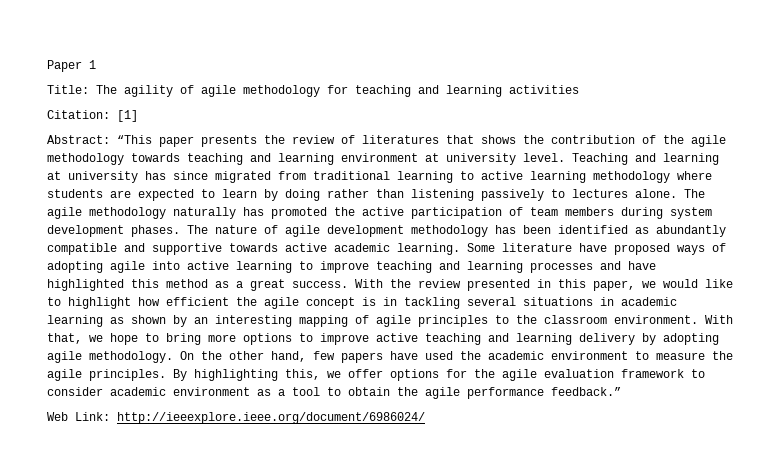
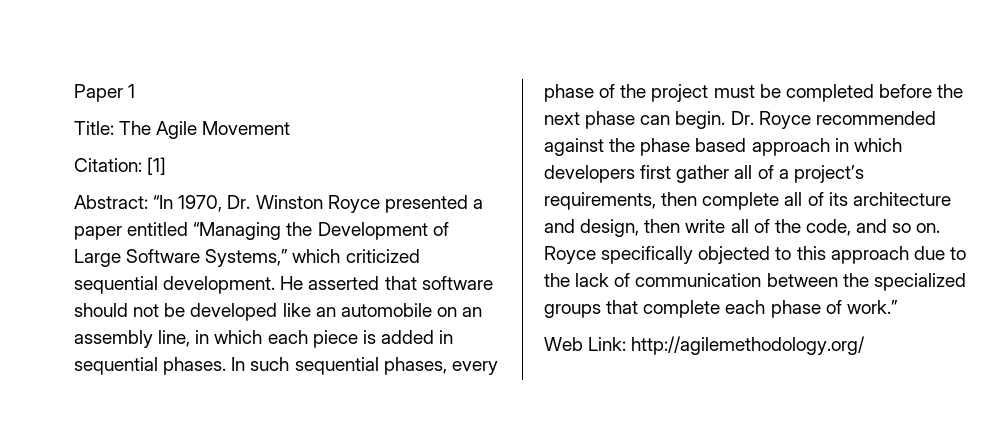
[124,85,579,97] [47,110,138,122] [47,135,726,147] [47,153,719,165] [47,171,712,183] [47,189,705,201] [47,207,712,219] [47,225,726,237] [47,243,726,255] [47,261,656,273] [47,279,733,291] [47,297,677,309] [47,315,733,327] [47,333,719,345] [47,351,733,363] [47,369,705,381] [47,387,621,399] agility of agile methodology for teaching and learning activities // Citation: [1] // Abstract: “This paper presents the review of literatures that shows the contribution of the agile methodology towards teaching and learning environment at university level. Teaching and learning at university has since migrated from traditional learning to active learning methodology where students are expected to learn by doing rather than listening passively to lectures alone. The agile methodology naturally has promoted the active participation of team members during system development phases. The nature of agile development methodology has been identified as abundantly compatible and supportive towards active academic learning. Some literature have proposed ways of adopting agile into active learning to improve teaching and learning processes and have highlighted this method as a great success. With the review presented in this paper, we would like to highlight how efficient the agile concept is in tackling several situations in academic learning as shown by an interesting mapping of agile principles to the classroom environment. With that, we hope to bring more options to improve active teaching and learning delivery by adopting agile methodology. On the other hand, few papers have used the academic environment to measure the agile principles. By highlighting this, we offer options for the agile evaluation framework to consider academic environment as a tool to obtain the agile performance feedback.” -> [156,121,291,139] [74,157,167,175] [74,195,483,213] [74,222,449,240] [74,249,420,267] [74,276,493,294] [74,303,483,321] [74,330,454,348] [74,357,498,375] [544,84,964,102] [544,111,936,129] [544,138,902,156] [544,165,864,183] [544,192,951,210] [544,219,941,237] [544,246,966,264] [544,273,966,291] [544,300,898,318] Agile Movement // Citation: [1] // Abstract: “In 1970, Dr. Winston Royce presented a paper entitled “Managing the Development of Large Software Systems,” which criticized sequential development. He asserted that software should not be developed like an automobile on an assembly line, in which each piece is added in sequential phases. In such sequential phases, every phase of the project must be completed before the next phase can begin. Dr. Royce recommended against the phase based approach in which developers first gather all of a project’s requirements, then complete all of its architecture and design, then write all of the code, and so on. Royce specifically objected to this approach due to the lack of communication between the specialized groups that complete each phase of work.”
[117,412,425,424] http://ieeexplore.ieee.org/document/6986024/ -> [631,336,866,355] http://agilemethodology.org/

